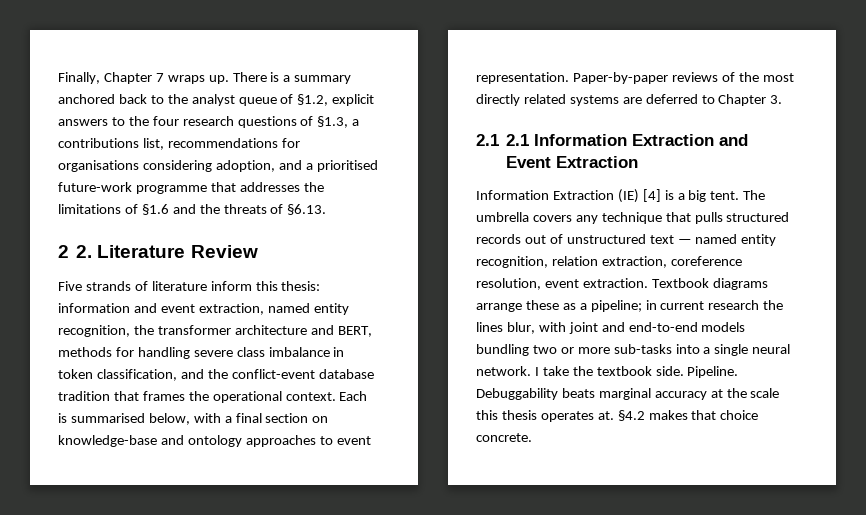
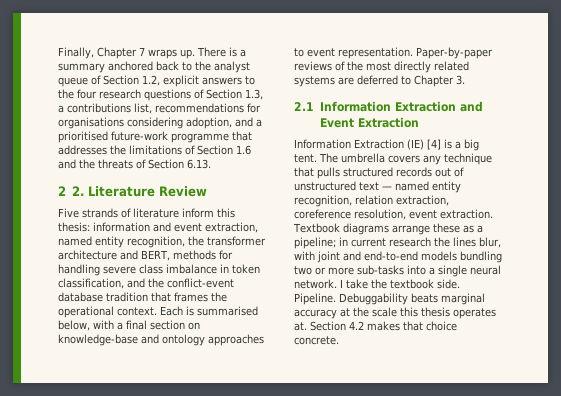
[297,94,329,106] §1.2, -> [103,75,160,86] Section 1.2,
[317,116,349,128] §1.3, -> [206,89,263,100] Section 1.3,
[141,204,169,215] §1.6 -> [197,145,251,155] Section 1.6
[287,204,327,215] §6.13. -> [148,159,211,169] Section 6.13.
[506,134,530,146] 2.1 -> (314, 106) none
[617,410,645,421] §4.2 -> [310,321,364,331] Section 4.2

